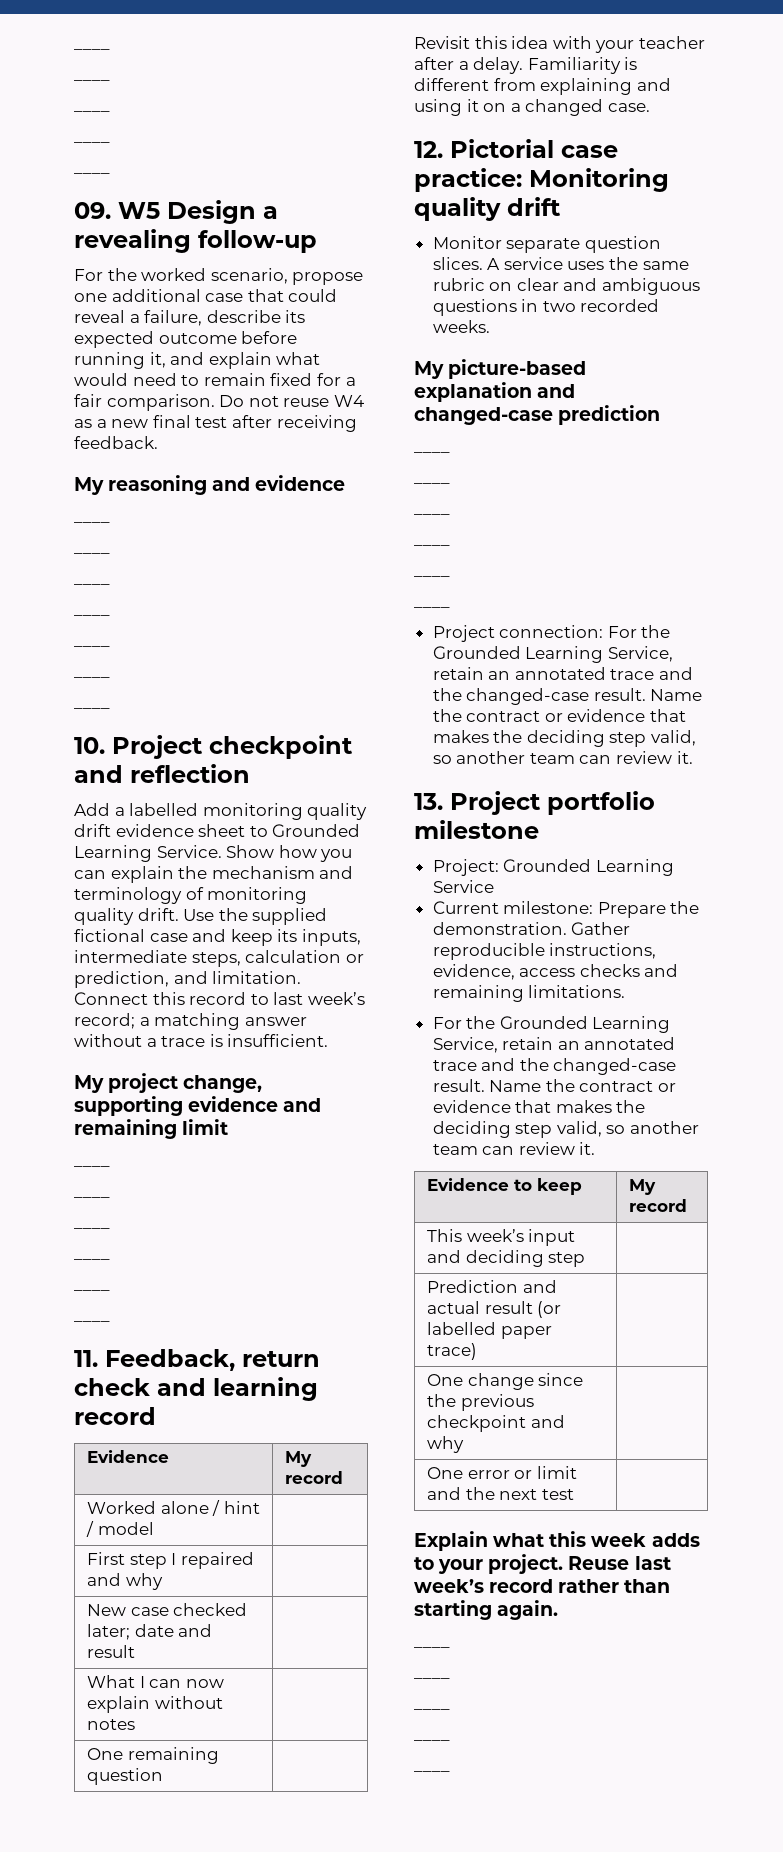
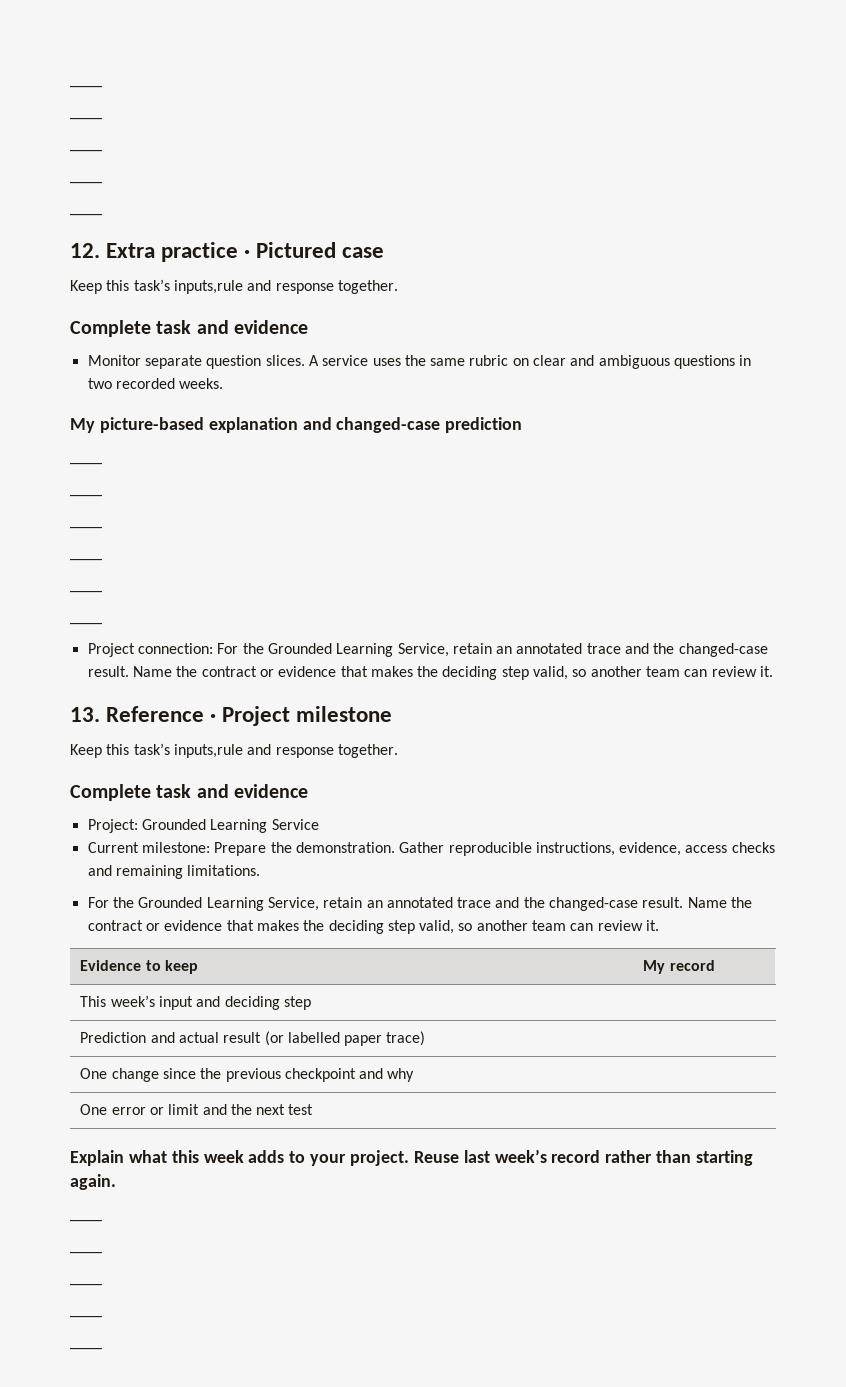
[74,49,110,50] [74,80,110,81] [74,111,110,112] [74,142,110,143] [74,173,110,174] [74,200,278,224] [74,229,317,253] [74,268,364,285] [74,289,338,302] [74,310,306,326] [74,331,298,348] [74,352,321,369] [74,373,356,386] [74,394,364,411] [74,415,357,432] [74,436,158,449] [74,475,346,495] [74,522,110,523] [74,553,110,554] [74,584,110,585] [74,615,110,616] [74,646,110,647] [74,677,110,678] [74,708,110,709] [74,735,353,759] [74,764,250,783] [74,803,368,820] [74,824,361,837] [74,845,353,862] [74,866,354,883] [74,887,308,904] [74,908,328,925] [74,929,361,946] [74,950,364,967] [74,971,302,988] [74,992,365,1005] [74,1013,307,1030] [74,1034,329,1047] [74,1073,263,1093] [74,1096,322,1116] [74,1119,229,1139] [74,1166,110,1167] [74,1197,110,1198] [74,1228,110,1229] [74,1259,110,1260] [74,1290,110,1291] [74,1321,110,1322] [74,1349,320,1371] [74,1377,318,1401] [74,1407,156,1425] [86,1450,169,1463] [284,1451,312,1467] [284,1471,343,1484] [86,1500,260,1516] [85,1521,154,1537] [86,1552,254,1569] [86,1573,163,1590] [86,1603,248,1616] [86,1624,213,1640] [86,1645,135,1658] [86,1675,224,1688] [86,1696,223,1713] [86,1719,135,1730] [86,1747,219,1764] [86,1768,163,1785] [414,36,705,53] [414,57,638,74] [414,78,671,95] [414,99,650,116] [414,139,618,158] [414,168,669,192] [414,197,561,221] ____ // ____ // ____ // ____ // ____ // 09. W5 Design a revealing follow-up // For the worked scenario, propose one additional case that could reveal a failure, describe its expected outcome before running it, and explain what would need to remain fixed for a fair comparison. Do not reuse W4 as a new final test after receiving feedback. // My reasoning and evidence // ____ // ____ // ____ // ____ // ____ // ____ // ____ // 10. Project checkpoint and reflection // Add a labelled monitoring quality drift evidence sheet to Grounded Learning Service. Show how you can explain the mechanism and terminology of monitoring quality drift. Use the supplied fictional case and keep its inputs, intermediate steps, calculation or prediction, and limitation. Connect this record to last week’s record; a matching answer without a trace is insufficient. // My project change, supporting evidence and remaining limit // ____ // ____ // ____ // ____ // ____ // ____ // 11. Feedback, return check and learning record // Evidence | My record // Worked alone / hint / model | // First step I repaired and why | // New case checked later; date and result | // What I can now explain without notes | // One remaining question | // Revisit this idea with your teacher after a delay. Familiarity is different from explaining and using it on a changed case. // 12. Pictorial case practice: Monitoring quality drift -> [70,85,102,88] [70,117,102,120] [70,149,102,152] [70,181,102,184] [70,213,102,216] [70,242,385,262] [70,279,398,294] [70,320,309,337] ____ // ____ // ____ // ____ // ____ // 12. Extra practice · Pictured case // Keep this task’s inputs,rule and response together. // Complete task and evidence
[450,791,655,815] [414,820,539,839] Project portfolio milestone -> [106,706,393,726] [70,743,398,758] [70,784,309,801] Reference · Project milestone // Keep this task’s inputs,rule and response together. // Complete task and evidence

